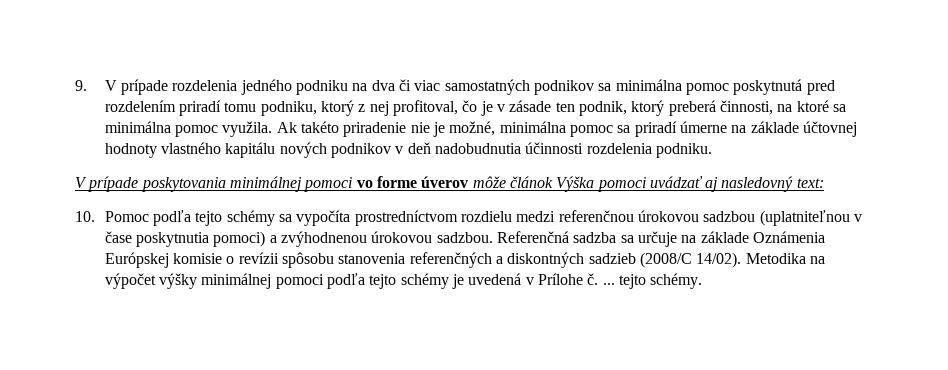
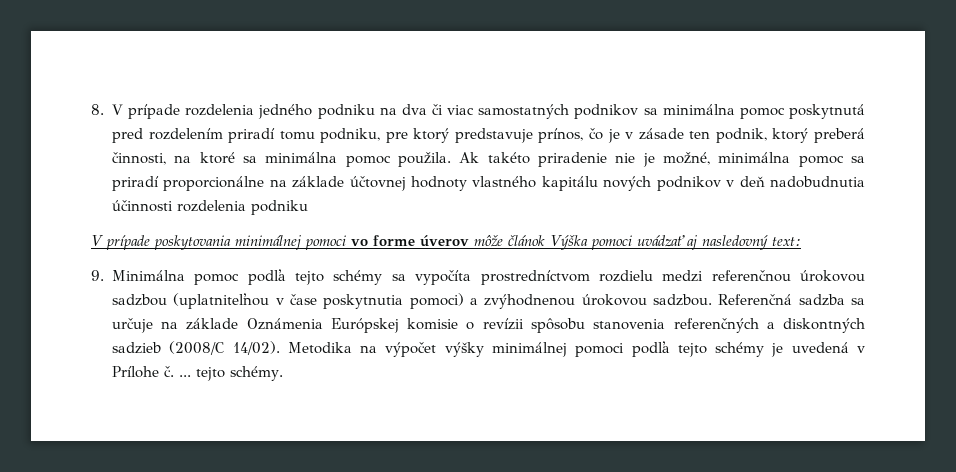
[75,80,87,91] 9. -> [91,104,104,115] 8.
[321,100,459,116] ktorý z nej profitoval, -> [385,128,584,143] pre ktorý predstavuje prínos,
[222,121,273,137] využila. -> [397,152,451,167] použila.
[680,121,728,133] úmerne -> [163,176,265,191] proporcionálne
[656,143,713,158] podniku. -> [250,200,308,215] podniku
[75,211,149,222] 10. Pomoc -> [91,270,240,285] 9. Minimálna pomoc

